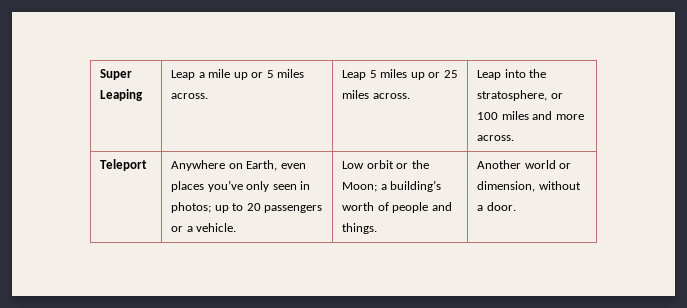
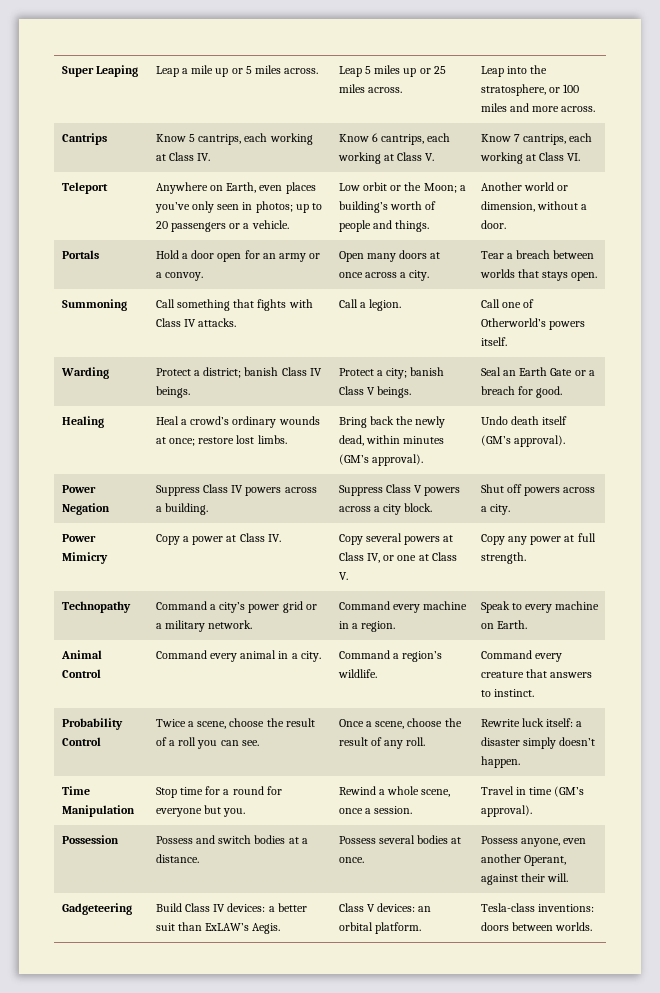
(515, 138) none -> [61,133,107,145] [155,133,313,145] [155,152,211,161] [338,133,451,145] [337,152,435,164] [480,133,593,145] [479,152,581,164] // Cantrips | Know 5 cantrips, each working at Class IV. | Know 6 cantrips, each working at Class V. | Know 7 cantrips, each working at Class VI.
(516, 206) none -> [61,250,99,259] [155,250,321,262] [155,272,203,281] [338,250,441,262] [338,270,430,281] [480,250,595,259] [479,269,598,281] [61,299,127,311] [155,299,313,311] [155,318,237,327] [338,299,402,311] [480,299,535,308] [480,318,585,330] [480,337,507,346] [60,367,109,379] [155,367,322,378] [155,386,190,398] [338,367,445,379] [338,386,412,398] [480,367,595,376] [480,386,563,398] [61,416,104,428] [155,416,320,428] [155,435,287,446] [338,416,446,428] [338,435,445,446] [338,454,423,466] [480,416,568,425] [480,435,565,447] [61,485,96,493] [61,503,110,515] [155,484,317,496] [155,503,208,515] [338,484,461,496] [338,503,433,515] [480,484,596,496] [480,504,510,515] [61,534,96,542] [61,552,108,564] [155,533,281,545] [338,533,454,545] [338,552,457,563] [338,572,348,580] [480,533,596,545] [480,552,526,564] [61,601,131,613] [155,601,317,613] [155,620,253,632] [338,601,468,613] [338,621,396,632] [480,601,600,613] [480,620,527,629] [60,650,102,659] [61,669,101,678] [155,650,321,662] [338,650,443,662] [337,669,377,678] [480,650,562,662] [480,669,593,678] [480,689,534,697] [61,718,123,730] [61,737,101,746] [155,718,315,729] [155,737,259,749] [338,718,462,729] [338,737,426,749] [480,718,583,727] [480,737,596,749] [480,756,520,768] [61,786,90,795] [61,805,135,817] [155,786,282,798] [155,805,246,817] [338,786,451,797] [338,806,413,814] [480,786,585,797] [480,805,532,817] [61,835,119,844] [155,835,308,844] [155,854,199,863] [338,835,462,844] [338,857,364,863] [480,836,587,847] [480,854,566,866] [480,873,569,885] [61,903,132,915] [155,903,307,912] [155,922,281,934] [338,903,432,912] [338,922,421,934] [480,903,594,912] [480,922,593,931] // Portals | Hold a door open for an army or a convoy. | Open many doors at once across a city. | Tear a breach between worlds that stays open. // Summoning | Call something that fights with Class IV attacks. | Call a legion. | Call one of Otherworld’s powers itself. // Warding | Protect a district; banish Class IV beings. | Protect a city; banish Class V beings. | Seal an Earth Gate or a breach for good. // Healing | Heal a crowd’s ordinary wounds at once; restore lost limbs. | Bring back the newly dead, within minutes (GM’s approval). | Undo death itself (GM’s approval). // Power Negation | Suppress Class IV powers across a building. | Suppress Class V powers across a city block. | Shut off powers across a city. // Power Mimicry | Copy a power at Class IV. | Copy several powers at Class IV, or one at Class V. | Copy any power at full strength. // Technopathy | Command a city’s power grid or a military network. | Command every machine in a region. | Speak to every machine on Earth. // Animal Control | Command every animal in a city. | Command a region’s wildlife. | Command every creature that answers to instinct. // Probability Control | Twice a scene, choose the result of a roll you can see. | Once a scene, choose the result of any roll. | Rewrite luck itself: a disaster simply doesn’t happen. // Time Manipulation | Stop time for a round for everyone but you. | Rewind a whole scene, once a session. | Travel in time (GM’s approval). // Possession | Possess and switch bodies at a distance. | Possess several bodies at once. | Possess anyone, even another Operant, against their will. // Gadgeteering | Build Class IV devices: a better suit than ExLAW’s Aegis. | Class V devices: an orbital platform. | Tesla-class inventions: doors between worlds.

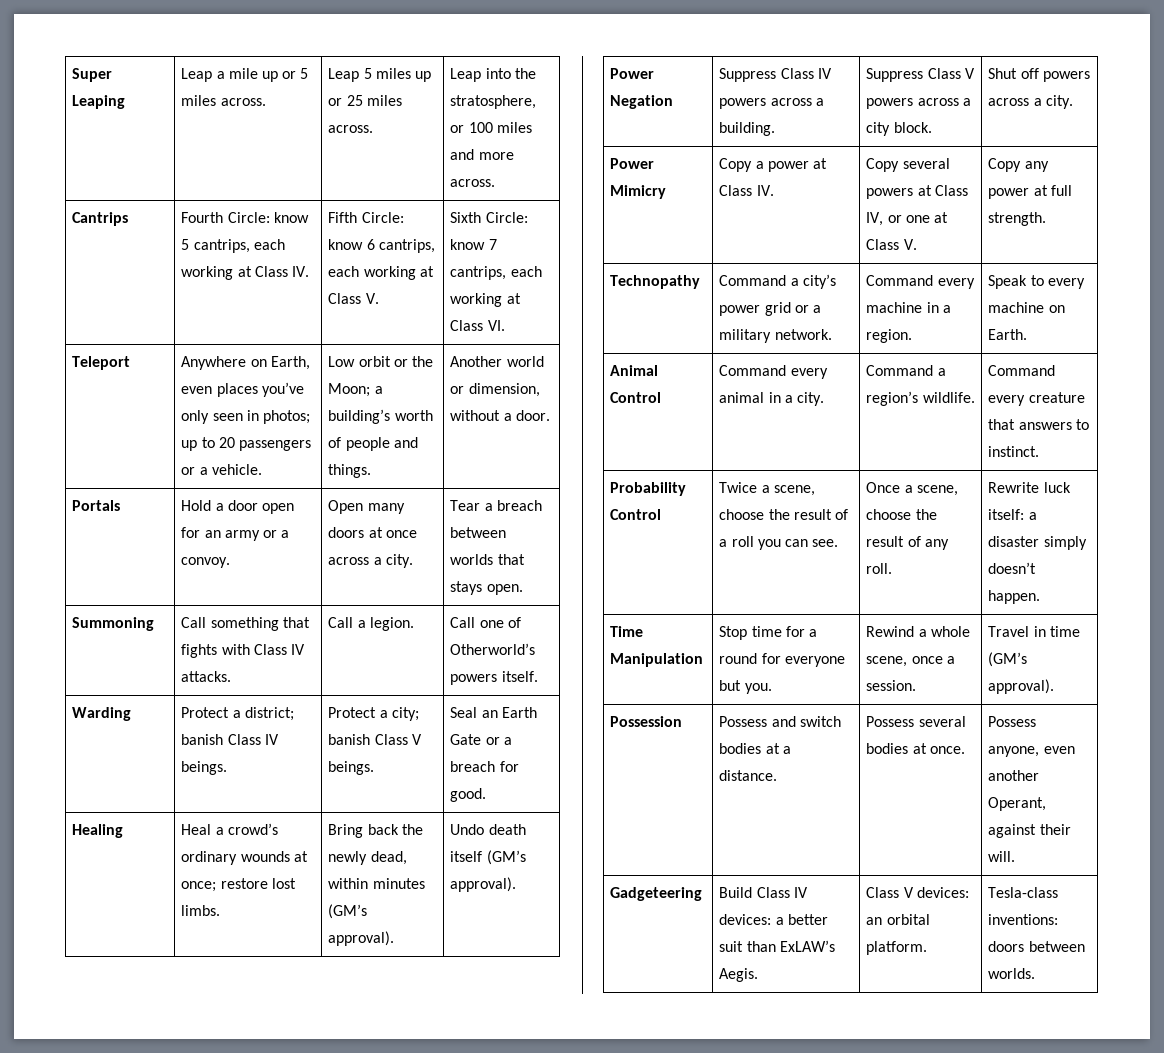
[155,134,186,142] Know -> [181,212,309,223] Fourth Circle: know
[338,134,369,142] Know -> [328,212,404,223] [328,239,364,250] Fifth Circle: know
[480,134,511,142] Know -> [450,212,528,223] [450,239,486,250] Sixth Circle: know

